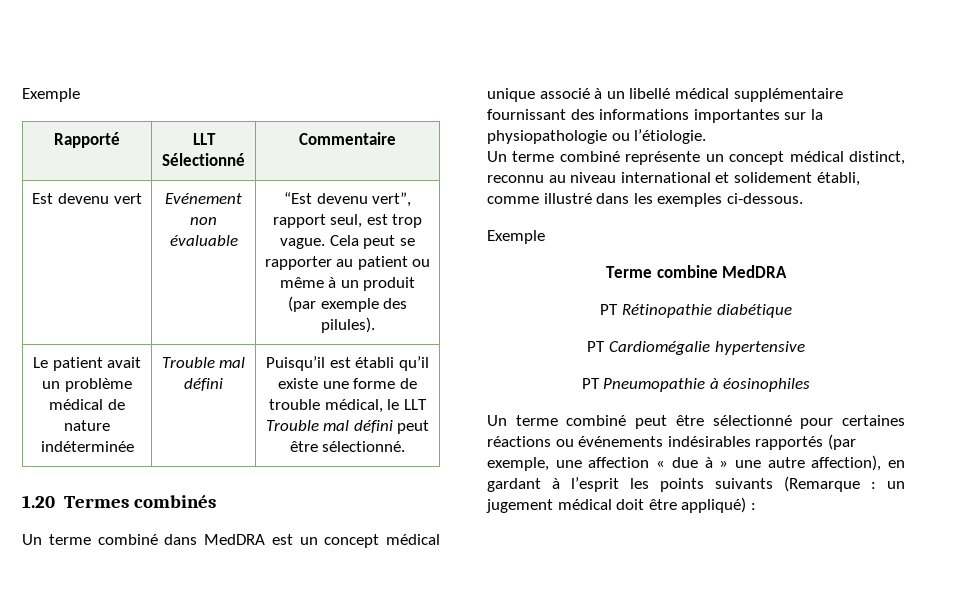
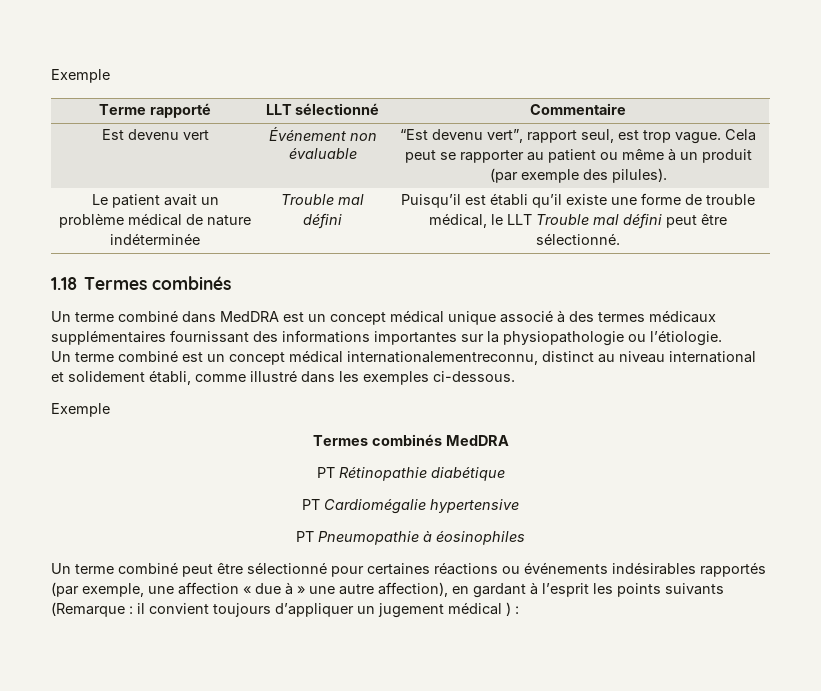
[22,88,80,102] [54,132,120,148] [192,133,216,145] [162,153,246,166] Exemple // Rapporté | LLT Sélectionné -> [51,69,110,83] [99,103,211,118] [265,103,380,115] Exemple // Terme rapporté | LLT sélectionné
[165,193,243,204] Evénement -> [268,127,346,141] Événement
[22,495,55,508] 1.20 -> [51,277,77,290] 1.18
[606,88,843,102] un libellé médical supplémentaire -> [569,310,716,323] [51,330,166,345] des termes médicaux supplémentaires
[625,151,905,165] [487,175,544,183] représente un concept médical distinct, reconnu -> [182,350,594,365] est un concept médical internationalementreconnu, distinct
[605,265,718,278] Terme combine -> [312,434,442,446] Termes combinés
[887,481,905,489] [486,497,747,513] un jugement médical doit être appliqué) -> [137,602,511,618] il convient toujours d’appliquer un jugement médical )

